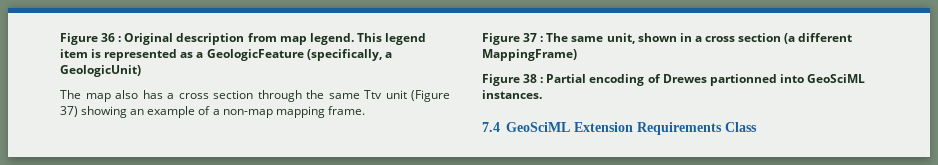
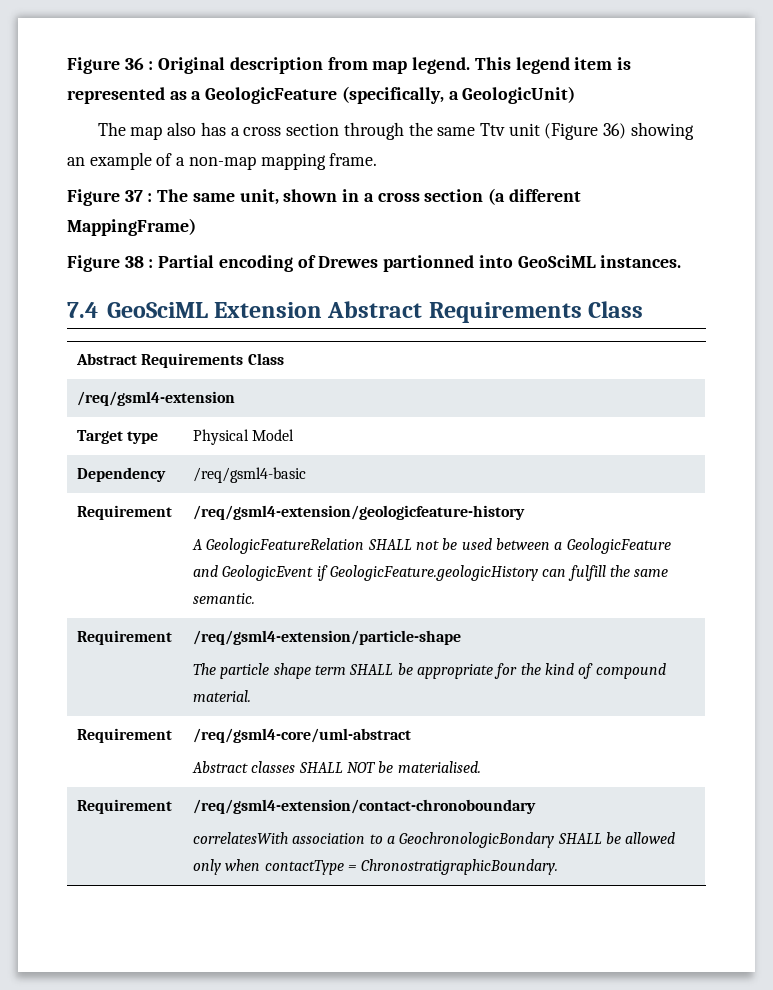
[60,106,78,117] 37) -> [603,123,627,139] 36)
[636,122,757,135] Requirements Class -> [327,301,644,323] [76,353,284,368] [77,391,236,406] [77,430,159,444] [193,429,295,445] [77,467,167,482] [193,467,307,483] [77,505,173,520] [193,505,526,520] [192,538,671,554] [193,565,669,581] [193,593,256,604] [77,630,173,645] [193,630,462,645] [193,663,666,679] [193,690,252,702] [77,728,173,743] [193,728,412,743] [192,761,481,773] [77,799,173,814] [193,799,537,814] [193,832,676,848] [193,859,559,875] Abstract Requirements Class // Abstract Requirements Class // /req/gsml4-extension // Target type | Physical Model // Dependency | /req/gsml4-basic // Requirement | /req/gsml4-extension/geologicfeature-history // A GeologicFeatureRelation SHALL not be used between a GeologicFeature and GeologicEvent if GeologicFeature.geologicHistory can fulfill the same semantic. // Requirement | /req/gsml4-extension/particle-shape // The particle shape term SHALL be appropriate for the kind of compound material. // Requirement | /req/gsml4-core/uml-abstract // Abstract classes SHALL NOT be materialised. // Requirement | /req/gsml4-extension/contact-chronoboundary // correlatesWith association to a GeochronologicBondary SHALL be allowed only when contactType = ChronostratigraphicBoundary.

